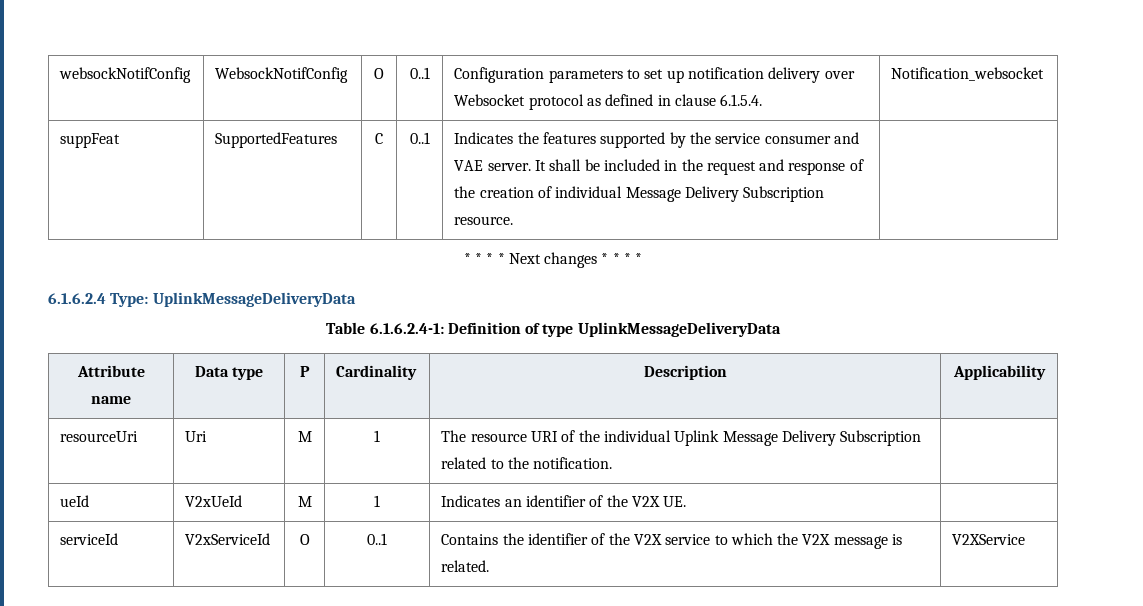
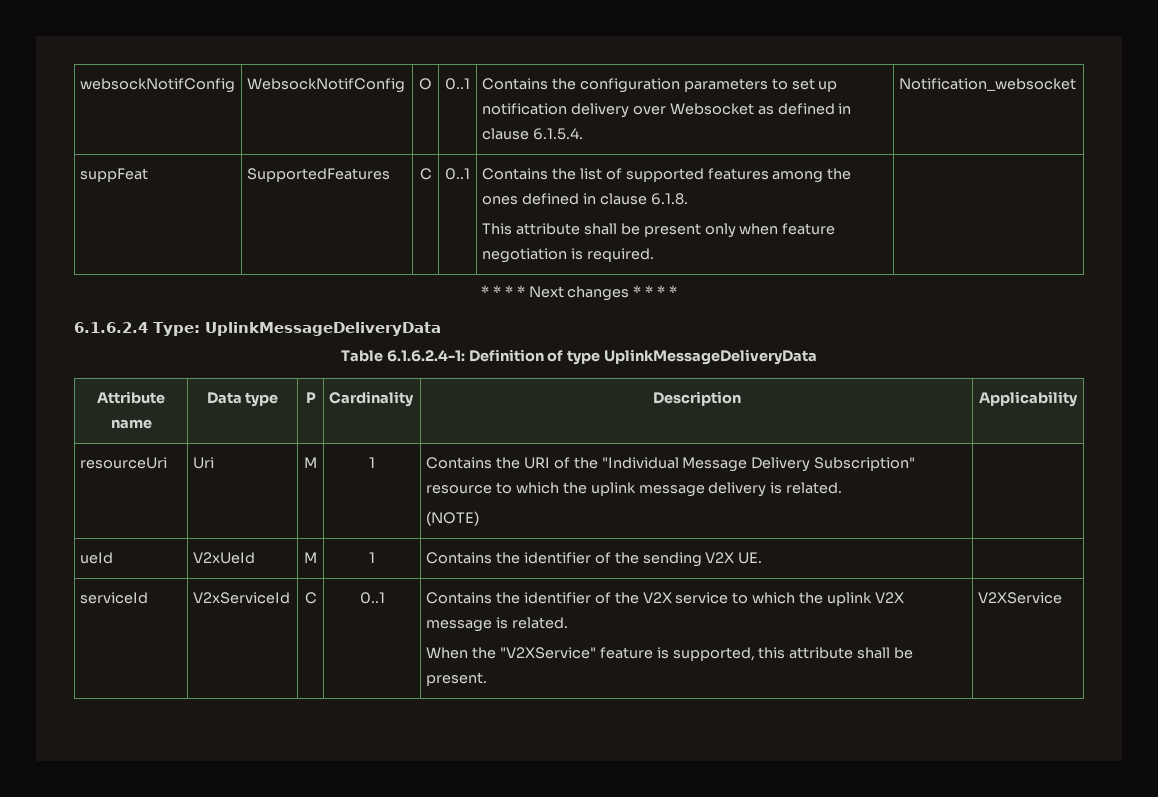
[454,67,545,83] Configuration -> [481,78,680,93] Contains the configuration
[528,94,584,110] protocol -> (754, 109) none
[454,132,859,148] [454,159,864,175] [454,186,825,202] [454,216,514,225] Indicates the features supported by the service consumer and VAE server. It shall be included in the request and response of the creation of individual Message Delivery Subscription resource. -> [481,168,852,183] [481,193,688,205] [481,223,836,238] [481,248,654,263] Contains the list of supported features among the ones defined in clause 6.1.8. // This attribute shall be present only when feature negotiation is required.
[441,430,527,442] The resource -> [425,457,520,469] Contains the
[603,430,922,446] [441,457,613,469] individual Uplink Message Delivery Subscription related to the notification. -> [601,457,916,472] [425,482,843,497] [425,511,479,526] "Individual Message Delivery Subscription" resource to which the uplink message delivery is related. // (NOTE)
[441,495,628,507] Indicates an identifier of the -> [425,552,702,567] Contains the identifier of the sending
[299,534,310,545] O -> [304,592,317,604] C
(799, 539) none -> [827,592,873,606] uplink
(490, 566) none -> [425,647,914,661] [425,672,487,686] // When the "V2XService" feature is supported, this attribute shall be present.

